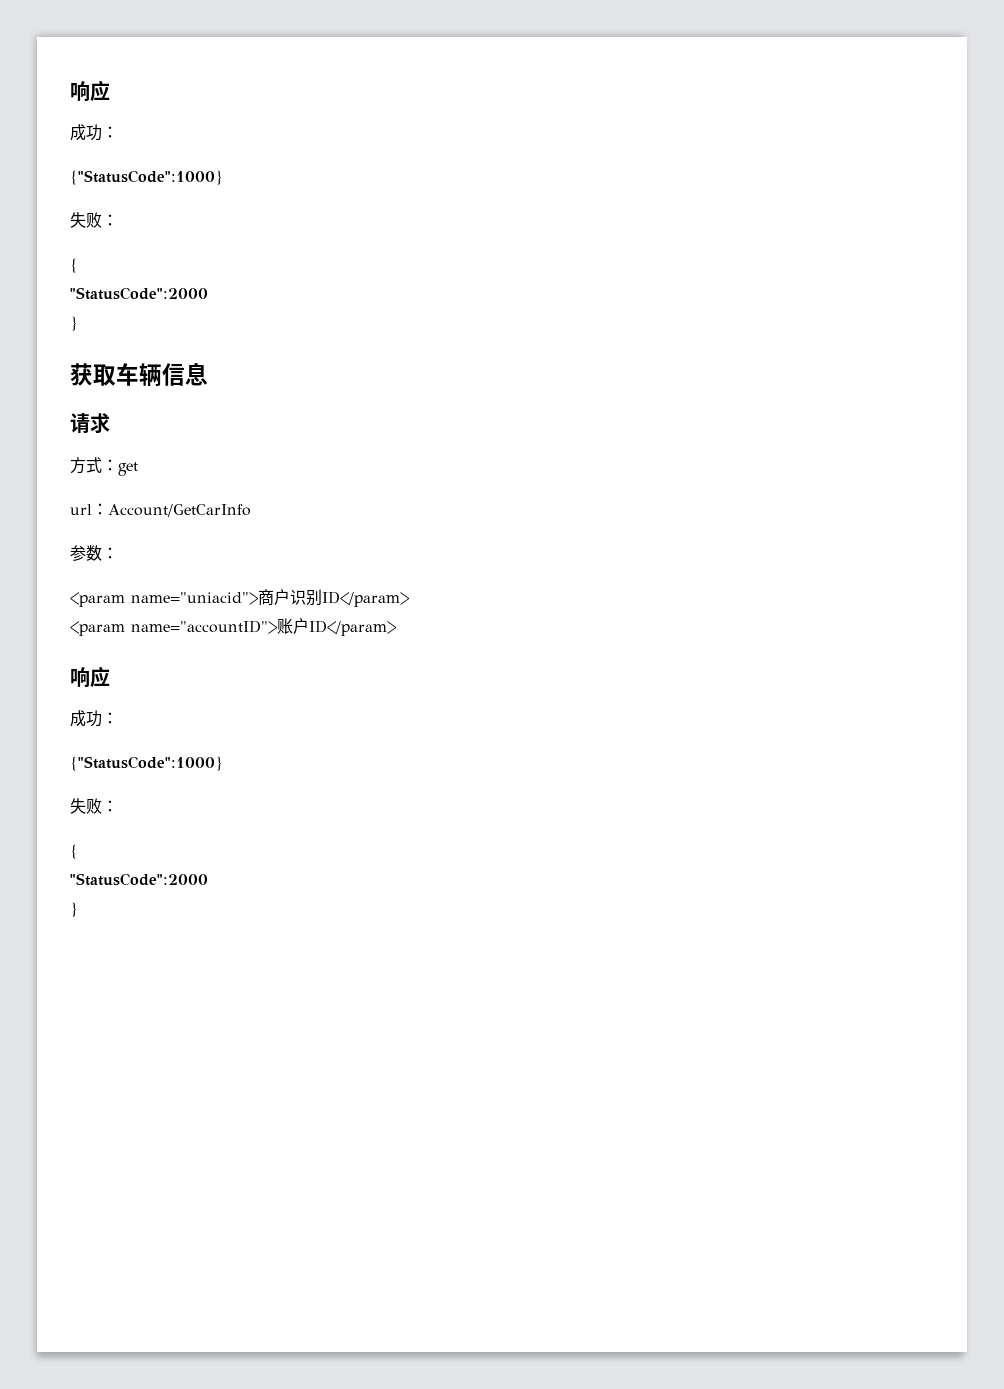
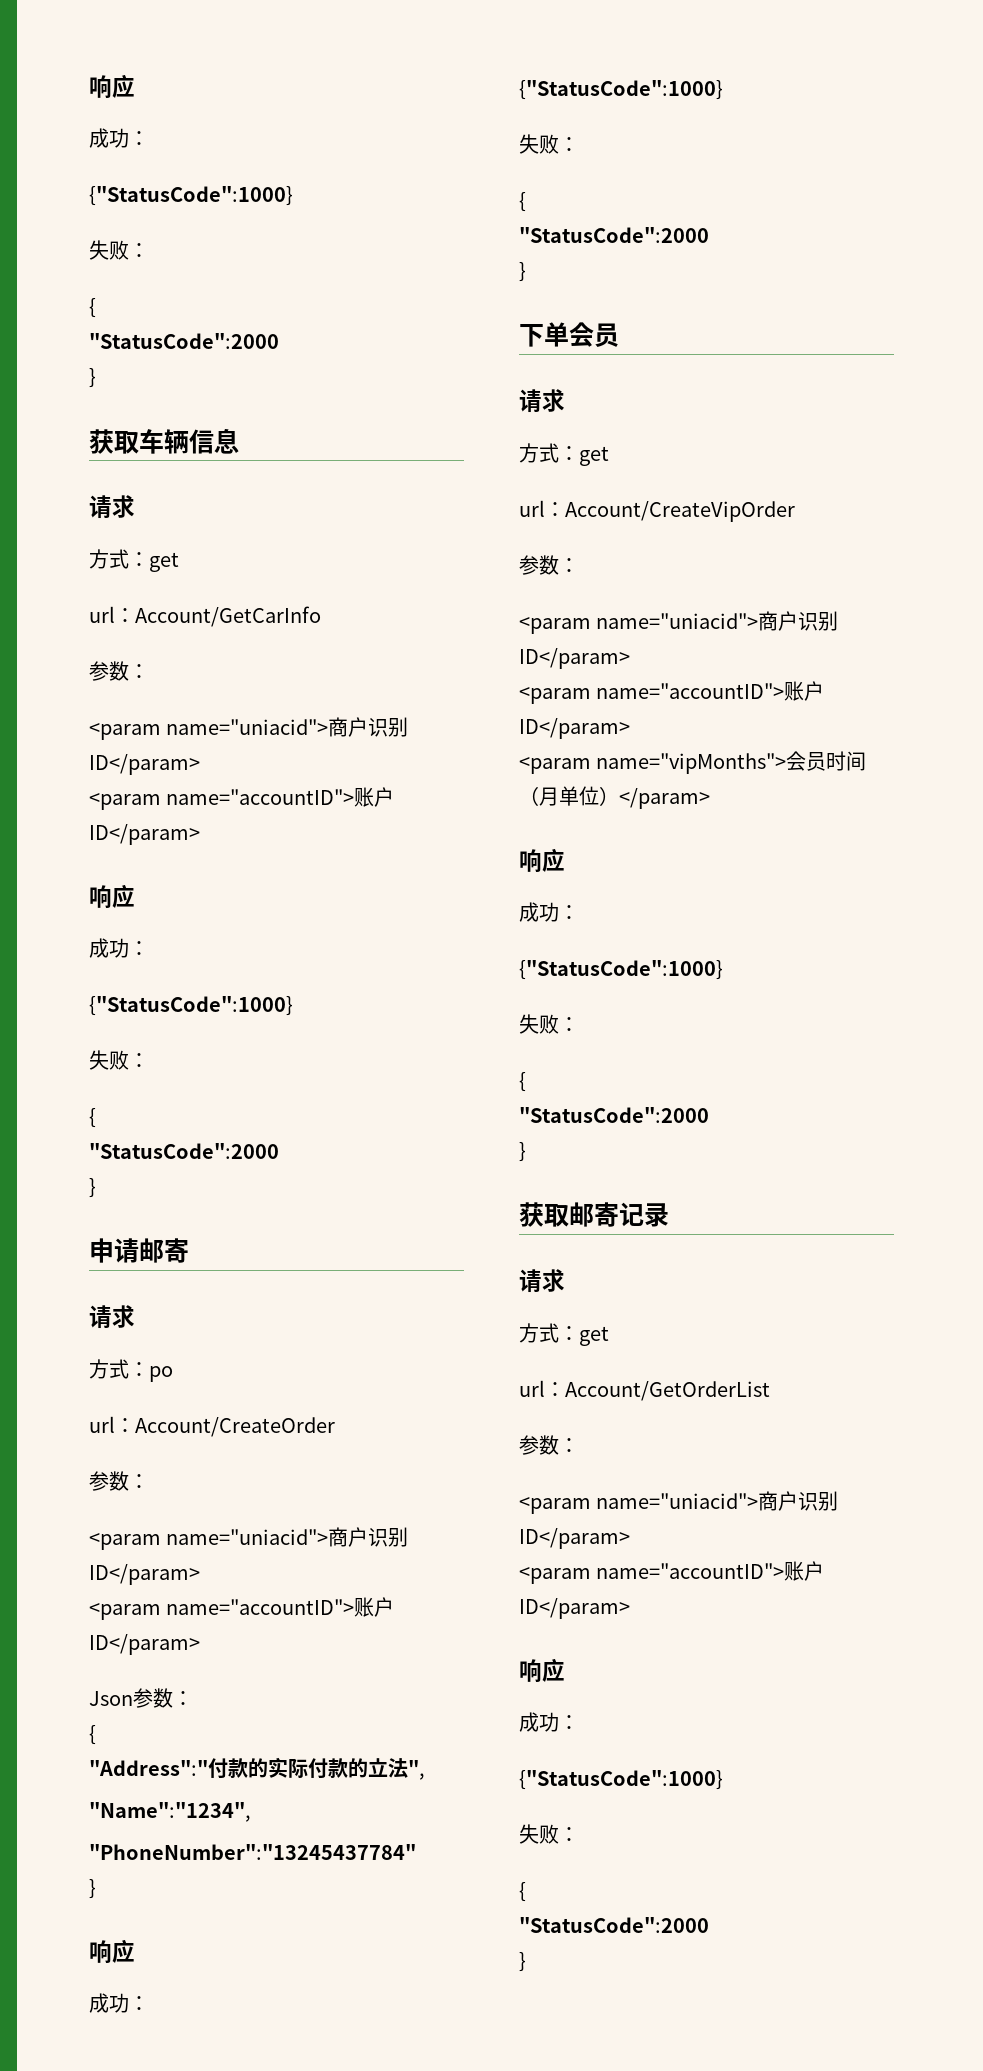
(78, 909) none -> [89,1238,189,1263] [89,1305,135,1329] [89,1359,173,1382] [89,1416,335,1437] [89,1471,149,1491] [89,1527,409,1550] [89,1564,200,1585] [89,1597,395,1620] [89,1634,200,1655] [89,1688,193,1708] [89,1725,96,1745] [89,1757,425,1780] [89,1802,251,1822] [89,1844,416,1860] [89,1879,96,1899] [89,1939,135,1964] [89,1993,149,2013] [519,80,723,100] [519,134,579,154] [519,192,526,212] [519,227,709,243] [519,262,526,282] [519,322,619,347] [519,389,565,413] [519,443,609,466] [519,500,795,522] [519,555,579,575] [519,611,839,634] [519,648,630,669] [519,681,825,704] [519,718,630,739] [519,751,867,774] [519,786,710,809] [519,848,565,873] [519,902,579,922] [519,960,723,980] [519,1014,579,1034] [519,1072,526,1092] [519,1107,709,1123] [519,1142,526,1162] [519,1202,669,1227] [519,1269,565,1293] [519,1323,609,1346] [519,1380,770,1401] [519,1435,579,1455] [519,1491,839,1514] [519,1528,630,1549] [519,1561,825,1584] [519,1598,630,1619] [519,1658,565,1683] [519,1712,579,1732] [519,1770,723,1790] [519,1824,579,1844] [519,1882,526,1902] [519,1917,709,1933] [519,1952,526,1972] // 申请邮寄 // 请求 // 方式：po // url：Account/CreateOrder // 参数： // <param name="uniacid">商户识别ID</param> // <param name="accountID">账户ID</param> // Json参数： // { // "Address":"付款的实际付款的立法", // "Name":"1234", // "PhoneNumber":"13245437784" // } // 响应 // 成功： // {"StatusCode":1000} // 失败： // { // "StatusCode":2000 // } // 下单会员 // 请求 // 方式：get // url：Account/CreateVipOrder // 参数： // <param name="uniacid">商户识别ID</param> // <param name="accountID">账户ID</param> // <param name="vipMonths">会员时间（月单位）</param> // 响应 // 成功： // {"StatusCode":1000} // 失败： // { // "StatusCode":2000 // } // 获取邮寄记录 // 请求 // 方式：get // url：Account/GetOrderList // 参数： // <param name="uniacid">商户识别ID</param> // <param name="accountID">账户ID</param> // 响应 // 成功： // {"StatusCode":1000} // 失败： // { // "StatusCode":2000 // }

